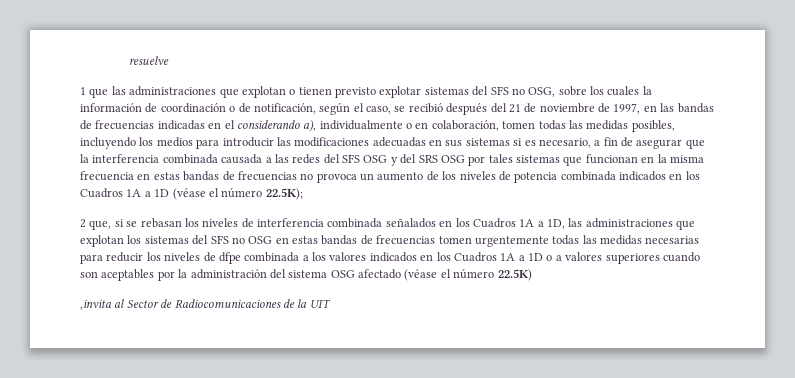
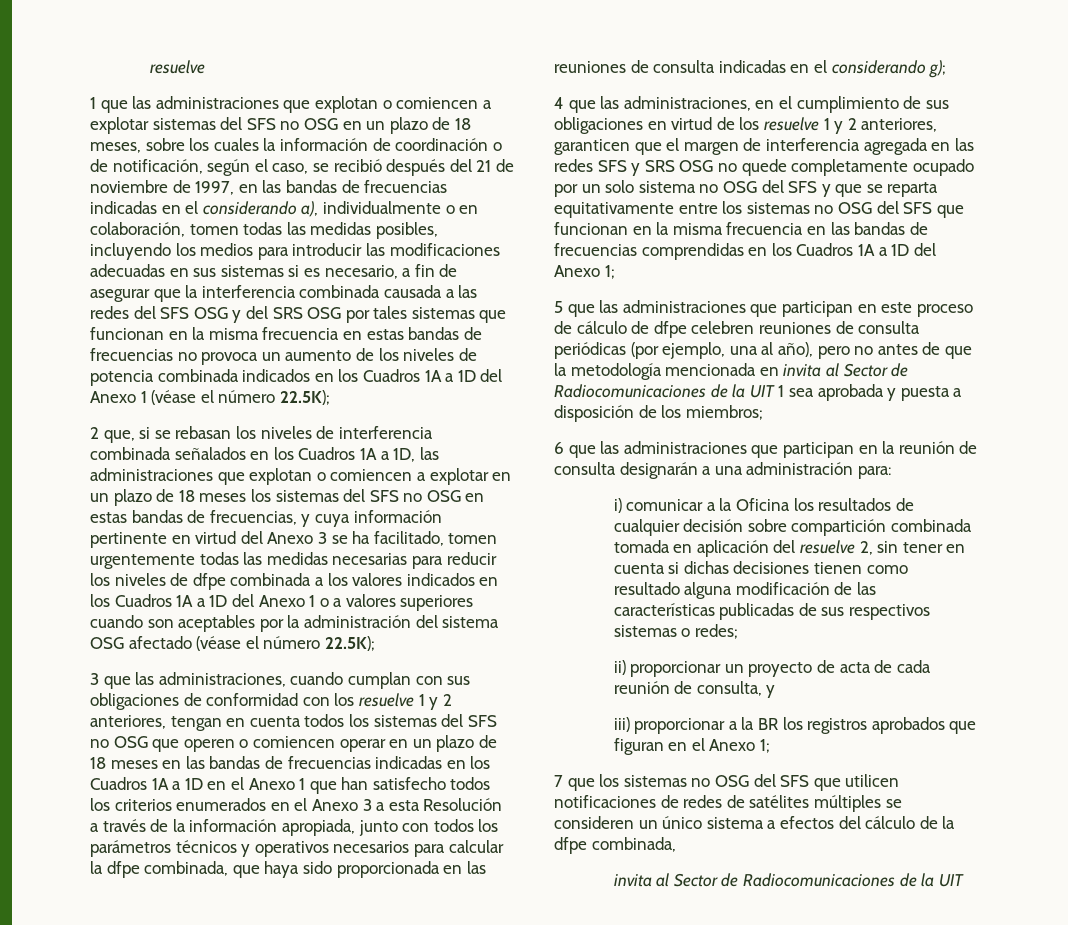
[298,87,376,98] tienen previsto -> [396,97,492,109] comiencen a
[528,87,556,97] OSG, -> [303,117,471,134] [90,142,141,153] OSG en un plazo de 18 meses,
(170, 193) none -> [480,369,503,382] [90,391,147,403] del Anexo 1
(124, 241) none -> [316,468,512,485] [90,489,247,506] o comiencen a explotar en un plazo de 18 meses
[376,235,436,245] frecuencias -> [209,510,442,527] [90,531,444,548] frecuencias, y cuya información pertinente en virtud del Anexo 3 se ha facilitado,
(543, 257) none -> [231,594,316,607] del Anexo 1
[497,269,532,281] [80,299,331,310] 22.5K) // ,invita al Sector de Radiocomunicaciones de la UIT -> [324,636,375,651] [90,672,471,689] [90,693,452,710] [90,714,497,731] [90,735,497,752] [90,756,491,769] [90,777,491,794] [90,798,503,811] [90,819,499,836] [90,840,504,857] [90,861,486,878] [554,60,947,78] [554,96,949,113] [554,117,938,134] [554,138,974,155] [554,159,974,176] [554,180,939,197] [554,201,964,218] [554,222,928,235] [554,243,936,260] [554,265,615,279] [554,300,973,317] [554,321,921,338] [554,342,972,359] [554,363,909,380] [554,384,963,401] [554,405,763,422] [554,441,978,458] [554,462,891,479] [613,498,914,513] [613,519,972,536] [613,540,966,557] [613,561,908,574] [613,582,876,599] [613,603,930,620] [613,624,738,639] [613,660,931,677] [613,681,776,698] [613,717,977,734] [613,738,770,755] [554,774,900,791] [554,795,902,812] [554,816,956,829] [554,837,676,854] [613,873,964,887] 22.5K); // 3 que las administraciones, cuando cumplan con sus obligaciones de conformidad con los resuelve 1 y 2 anteriores, tengan en cuenta todos los sistemas del SFS no OSG que operen o comiencen operar en un plazo de 18 meses en las bandas de frecuencias indicadas en los Cuadros 1A a 1D en el Anexo 1 que han satisfecho todos los criterios enumerados en el Anexo 3 a esta Resolución a través de la información apropiada, junto con todos los parámetros técnicos y operativos necesarios para calcular la dfpe combinada, que haya sido proporcionada en las reuniones de consulta indicadas en el considerando g); // 4 que las administraciones, en el cumplimiento de sus obligaciones en virtud de los resuelve 1 y 2 anteriores, garanticen que el margen de interferencia agregada en las redes SFS y SRS OSG no quede completamente ocupado por un solo sistema no OSG del SFS y que se reparta equitativamente entre los sistemas no OSG del SFS que funcionan en la misma frecuencia en las bandas de frecuencias comprendidas en los Cuadros 1A a 1D del Anexo 1; // 5 que las administraciones que participan en este proceso de cálculo de dfpe celebren reuniones de consulta periódicas (por ejemplo, una al año), pero no antes de que la metodología mencionada en invita al Sector de Radiocomunicaciones de la UIT 1 sea aprobada y puesta a disposición de los miembros; // 6 que las administraciones que participan en la reunión de consulta designarán a una administración para: // i) comunicar a la Oficina los resultados de cualquier decisión sobre compartición combinada tomada en aplicación del resuelve 2, sin tener en cuenta si dichas decisiones tienen como resultado alguna modificación de las características publicadas de sus respectivos sistemas o redes; // ii) proporcionar un proyecto de acta de cada reunión de consulta, y // iii) proporcionar a la BR los registros aprobados que figuran en el Anexo 1; // 7 que los sistemas no OSG del SFS que utilicen notificaciones de redes de satélites múltiples se consideren un único sistema a efectos del cálculo de la dfpe combinada, // invita al Sector de Radiocomunicaciones de la UIT

